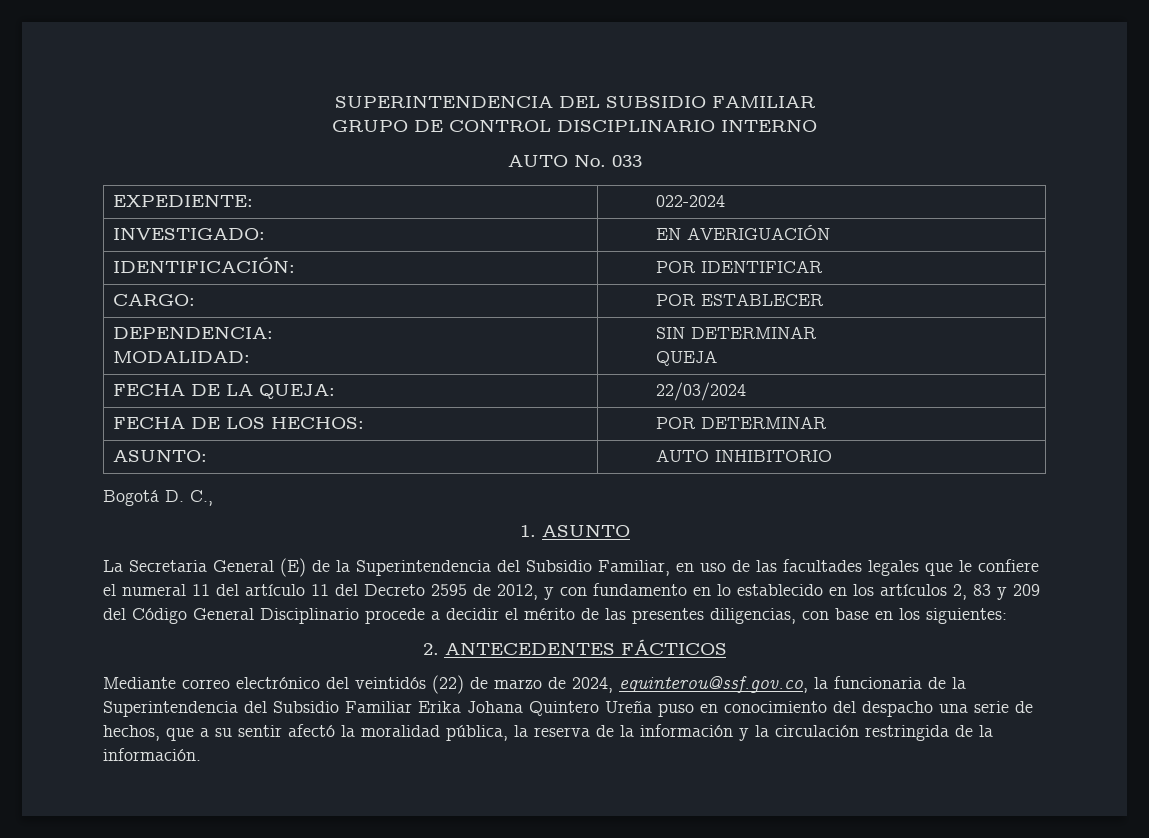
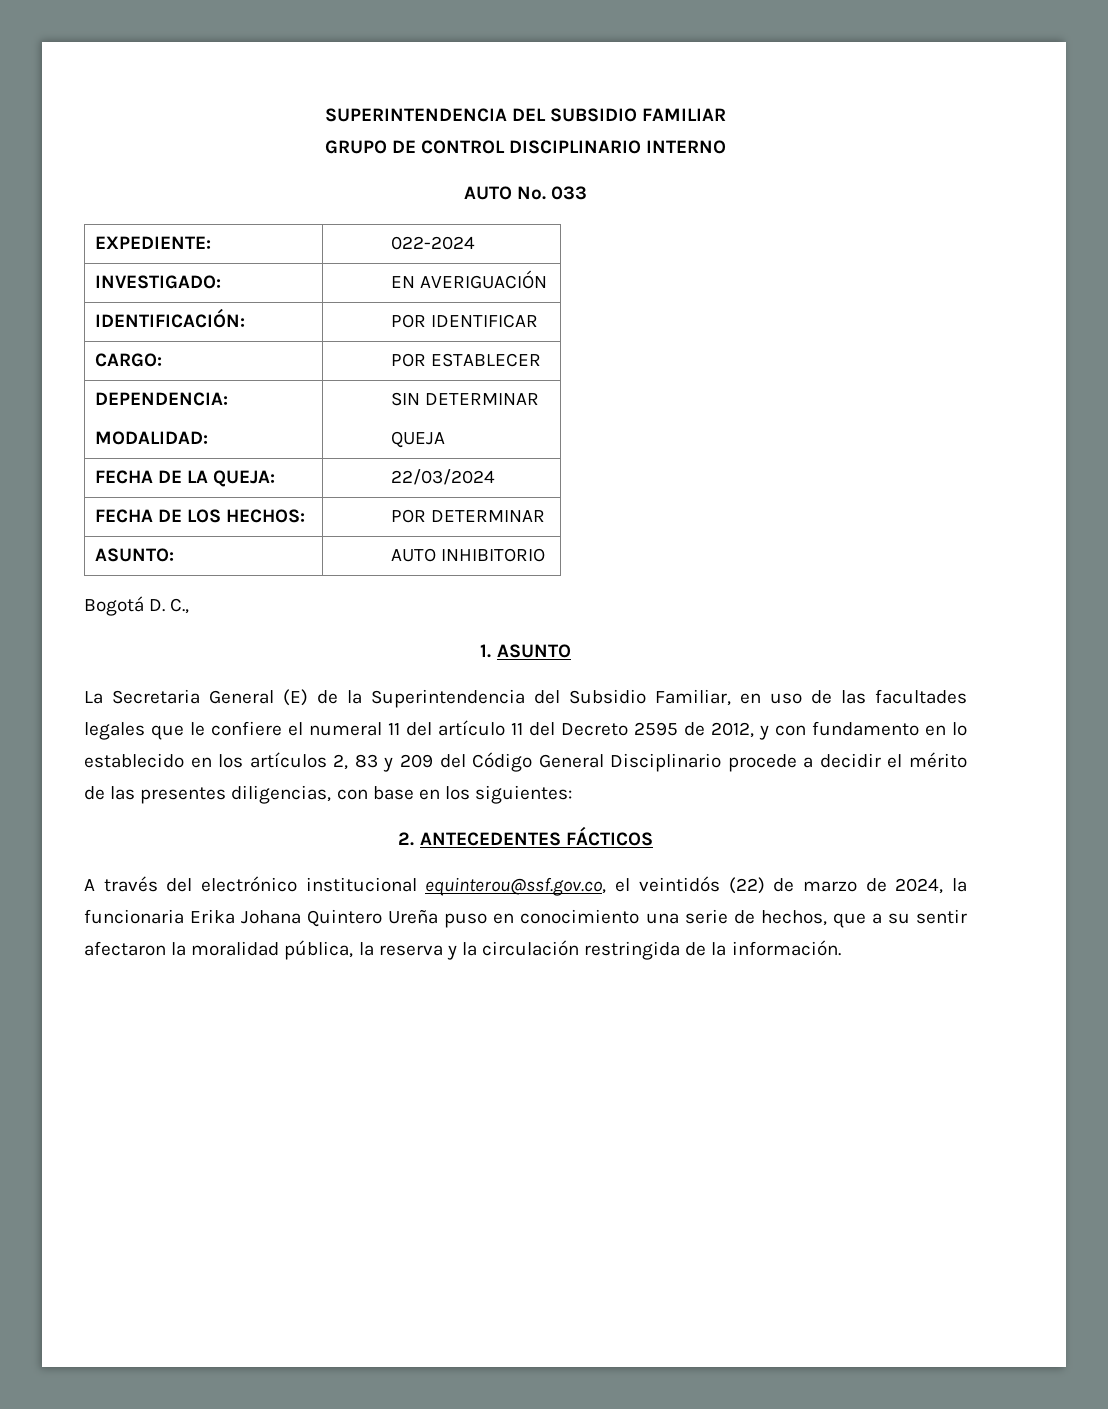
[103,677,349,689] Mediante correo electrónico del -> [84,876,631,896] A través del electrónico institucional equinterou@ssf.gov.co, el
[619,676,808,693] equinterou@ssf.gov.co, -> (944, 886) none
[928,677,966,689] [103,701,412,717] de la Superintendencia del Subsidio Familiar -> (184, 916) none
[833,701,933,717] del despacho -> (640, 916) none
[288,724,335,737] afectó -> [84,941,166,956] afectaron
[596,724,733,737] de la información -> (443, 950) none

